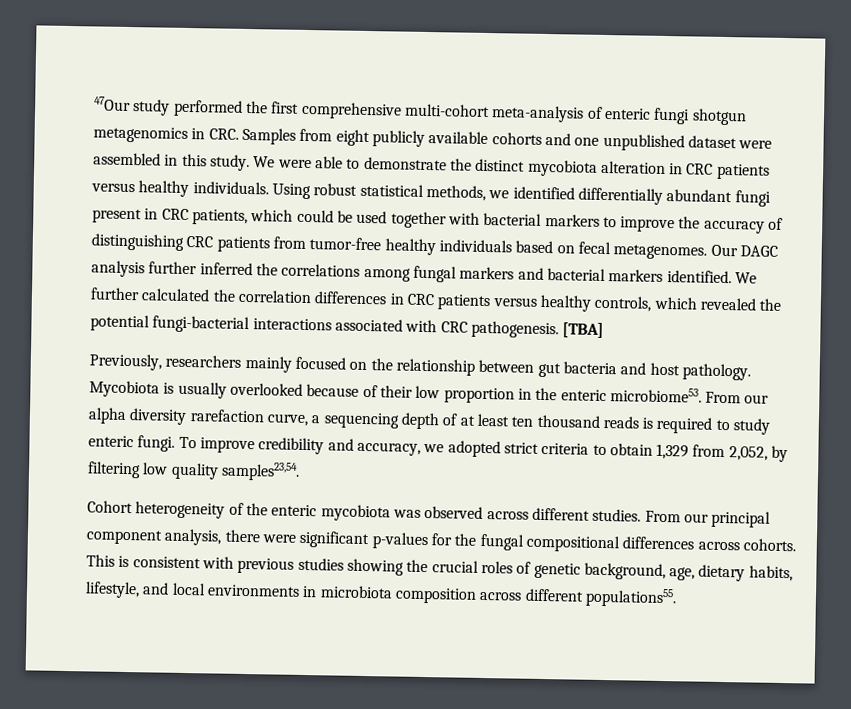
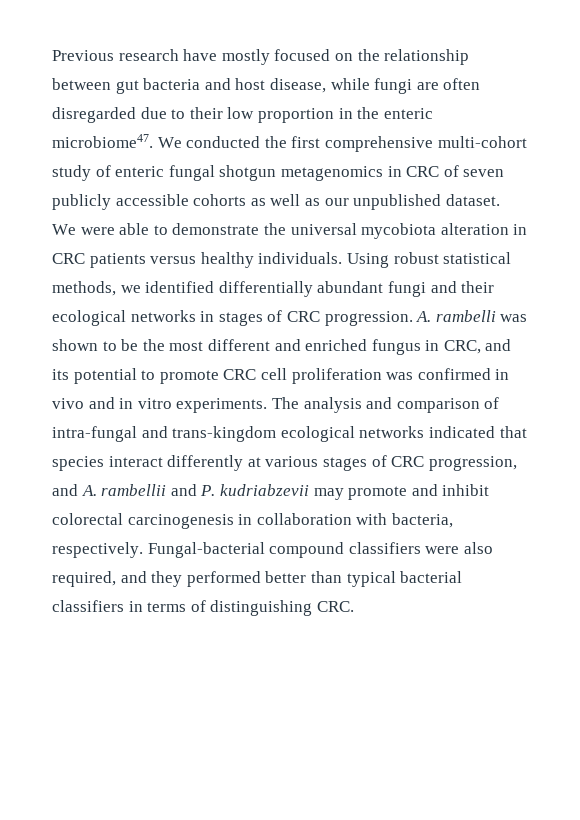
[94,96,243,117] 47Our study performed -> [52,49,470,65] [52,78,481,94] [52,107,433,123] [52,134,261,148] Previous research have mostly focused on the relationship between gut bacteria and host disease, while fungi are often disregarded due to their low proportion in the enteric microbiome47. We conducted
[491,105,585,123] meta-analysis -> [52,165,91,181] study
[653,107,691,125] fungi -> [168,165,215,181] fungal
[208,127,773,152] [93,152,250,172] CRC. Samples from eight publicly available cohorts and one unpublished dataset were assembled in this study. -> [406,165,505,177] [52,194,500,210] CRC of seven publicly accessible cohorts as well as our unpublished dataset.
[475,158,526,172] distinct -> [290,223,357,235] universal
[92,208,784,234] [91,233,778,260] [91,260,757,284] [90,287,782,312] [90,314,605,339] [89,353,751,381] [89,380,770,404] [88,407,771,435] [88,435,789,463] [87,461,300,481] [87,500,772,528] [86,528,796,553] [86,554,793,582] [85,581,677,608] present in CRC patients, which could be used together with bacterial markers to improve the accuracy of distinguishing CRC patients from tumor-free healthy individuals based on fecal metagenomes. Our DAGC analysis further inferred the correlations among fungal markers and bacterial markers identified. We further calculated the correlation differences in CRC patients versus healthy controls, which revealed the potential fungi-bacterial interactions associated with CRC pathogenesis. [TBA] // Previously, researchers mainly focused on the relationship between gut bacteria and host pathology. Mycobiota is usually overlooked because of their low proportion in the enteric microbiome53. From our alpha diversity rarefaction curve, a sequencing depth of at least ten thousand reads is required to study enteric fungi. To improve credibility and accuracy, we adopted strict criteria to obtain 1,329 from 2,052, by filtering low quality samples23,54. // Cohort heterogeneity of the enteric mycobiota was observed across different studies. From our principal component analysis, there were significant p-values for the fungal compositional differences across cohorts. This is consistent with previous studies showing the crucial roles of genetic background, age, dietary habits, lifestyle, and local environments in microbiota composition across different populations55. -> [430,281,495,293] [52,310,528,326] [52,339,512,355] [52,368,510,384] [52,397,500,413] [52,426,527,442] [52,455,517,471] [52,484,490,500] [52,513,453,529] [52,542,493,558] [52,571,463,587] [52,600,354,616] and their ecological networks in stages of CRC progression. A. rambelli was shown to be the most different and enriched fungus in CRC, and its potential to promote CRC cell proliferation was confirmed in vivo and in vitro experiments. The analysis and comparison of intra-fungal and trans-kingdom ecological networks indicated that species interact differently at various stages of CRC progression, and A. rambellii and P. kudriabzevii may promote and inhibit colorectal carcinogenesis in collaboration with bacteria, respectively. Fungal-bacterial compound classifiers were also required, and they performed better than typical bacterial classifiers in terms of distinguishing CRC.

